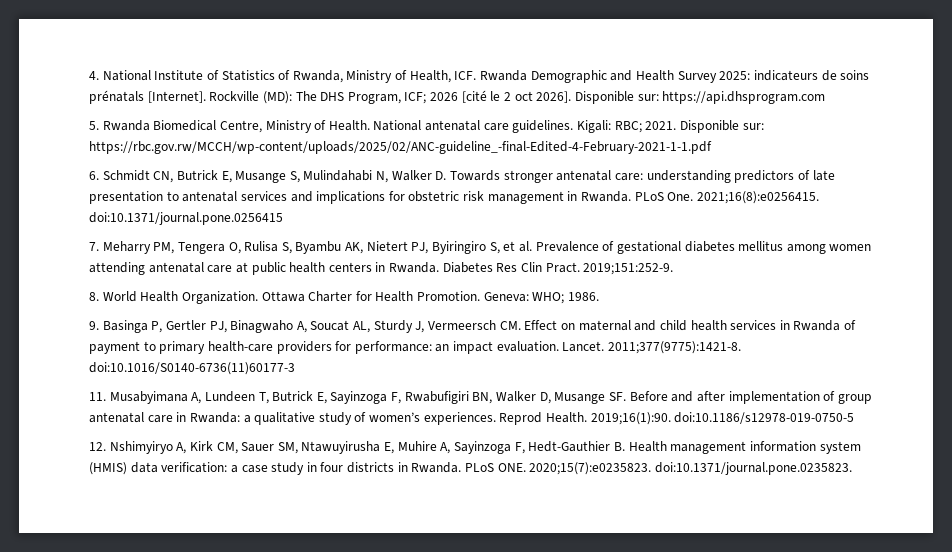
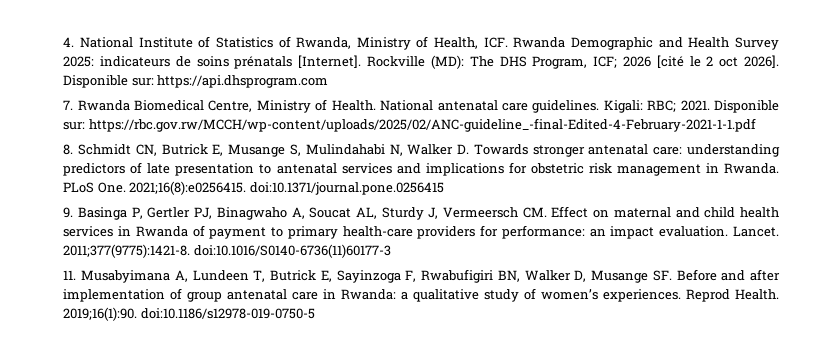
[88,121,99,130] 5. -> [63,100,74,110] 7.
[88,171,99,180] 6. -> [63,144,74,155] 8.
[88,241,872,254] [88,262,674,275] [88,291,600,304] // 7. Meharry PM, Tengera O, Rulisa S, Byambu AK, Nietert PJ, Byiringiro S, et al. Prevalence of gestational diabetes mellitus among women attending antenatal care at public health centers in Rwanda. Diabetes Res Clin Pract. 2019;151:252-9. // 8. World Health Organization. Ottawa Charter for Health Promotion. Geneva: WHO; 1986. -> (444, 188) none
[88,441,861,454] [88,462,852,475] // 12. Nshimyiryo A, Kirk CM, Sauer SM, Ntawuyirusha E, Muhire A, Sayinzoga F, Hedt-Gauthier B. Health management information system (HMIS) data verification: a case study in four districts in Rwanda. PLoS ONE. 2020;15(7):e0235823. doi:10.1371/journal.pone.0235823. -> (315, 313) none

